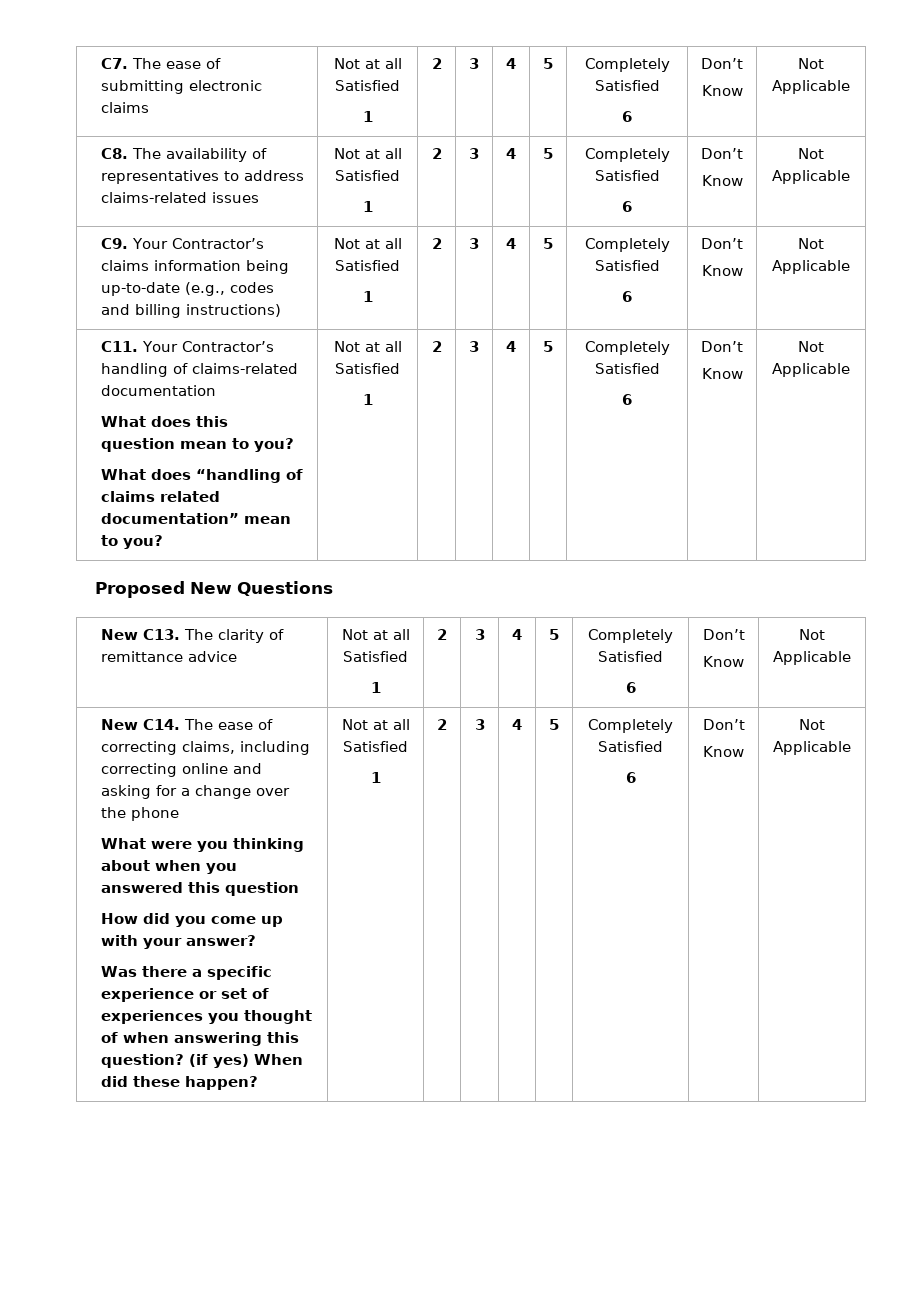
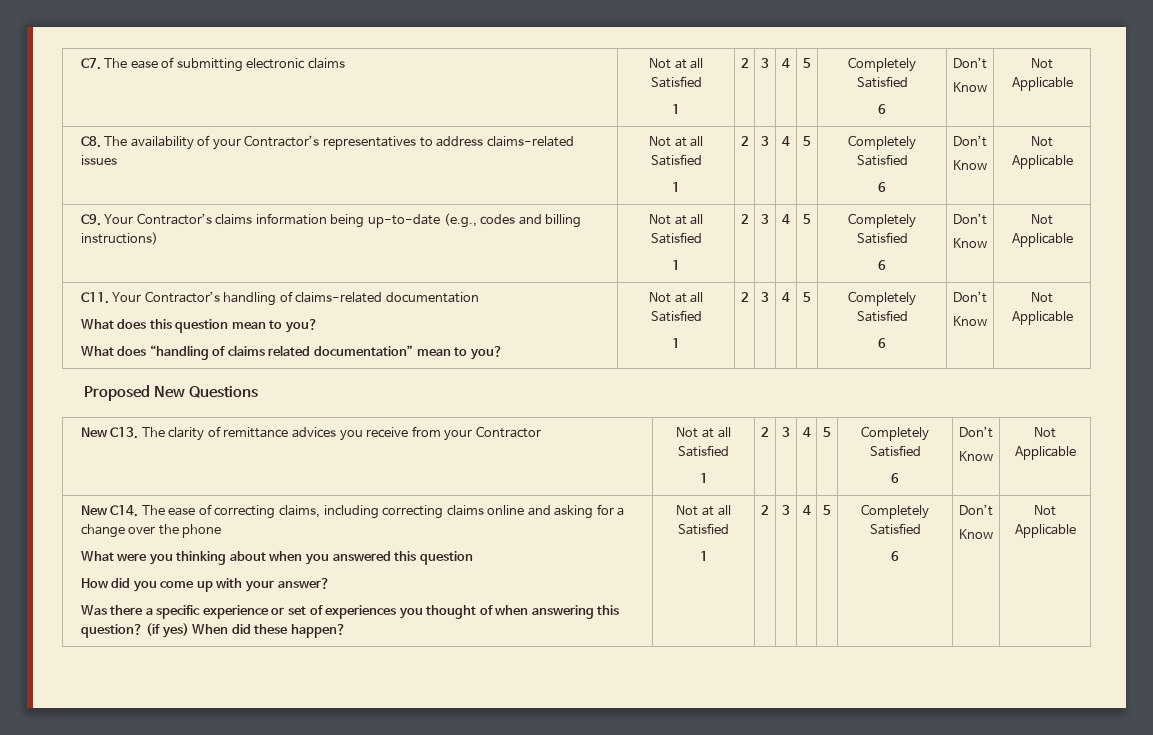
(267, 153) none -> [212,135,320,150] your Contractor’s
[187,651,237,662] advice -> [291,426,541,441] advices you receive from your Contractor
(177, 770) none -> [446,505,484,516] claims

